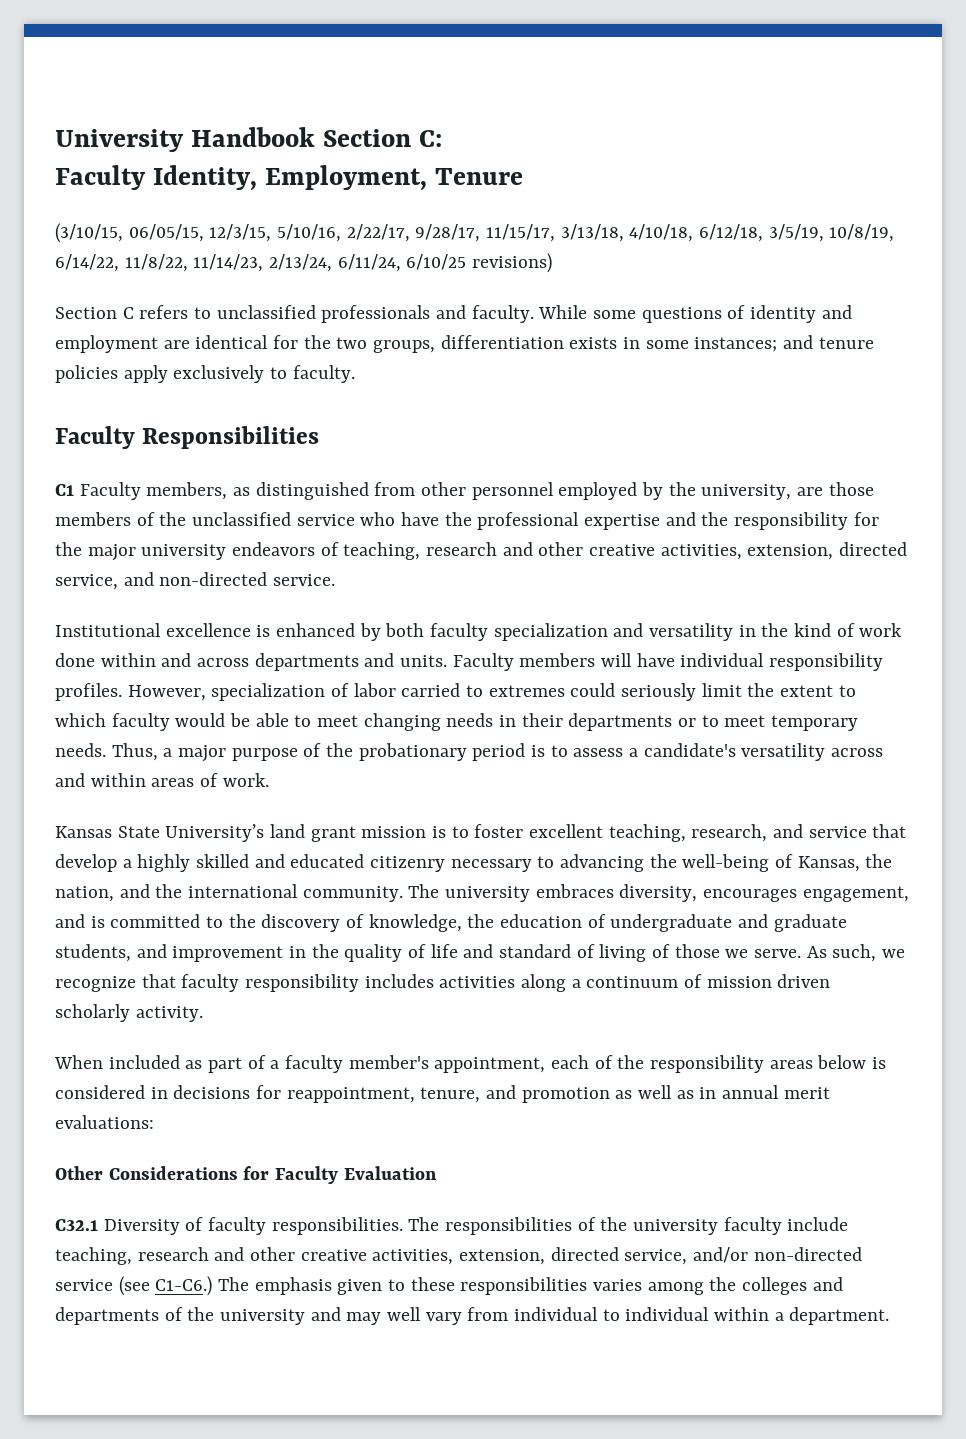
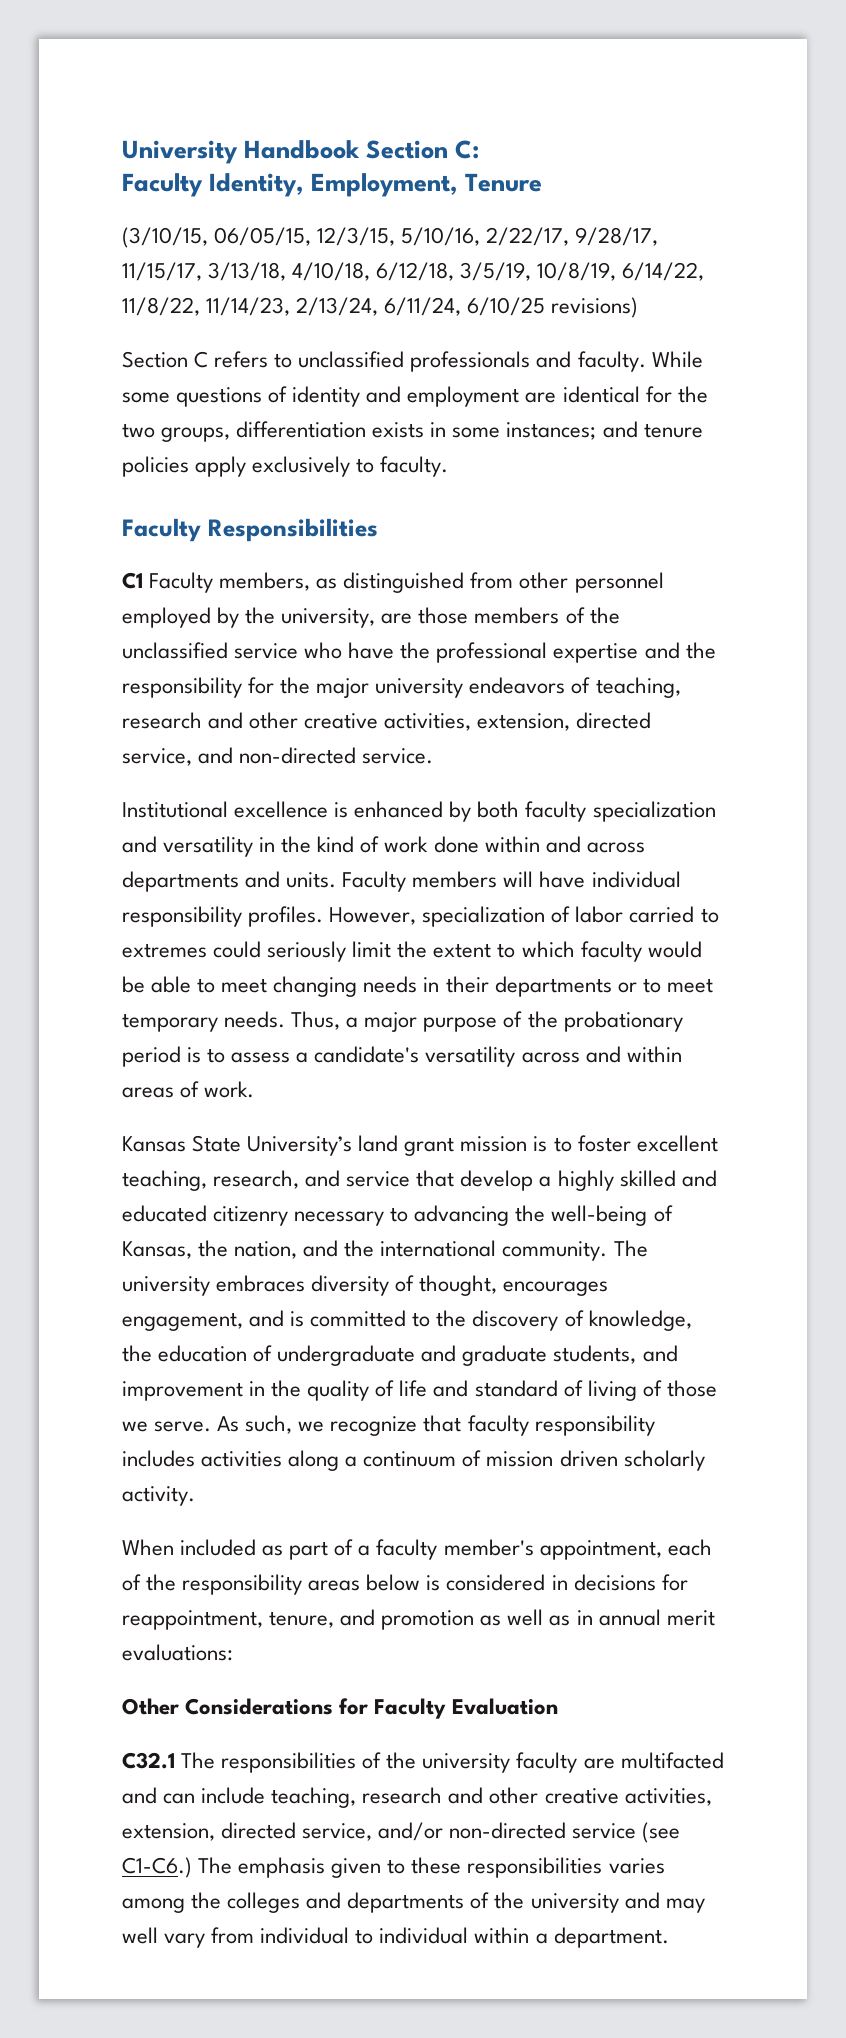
[619,884,698,902] diversity, -> [311,1275,498,1296] diversity of thought,
[103,1217,403,1235] Diversity of faculty responsibilities. -> (175, 1760) none
(782, 1226) none -> [583,1752,724,1769] [122,1787,196,1804] are multifacted and can

